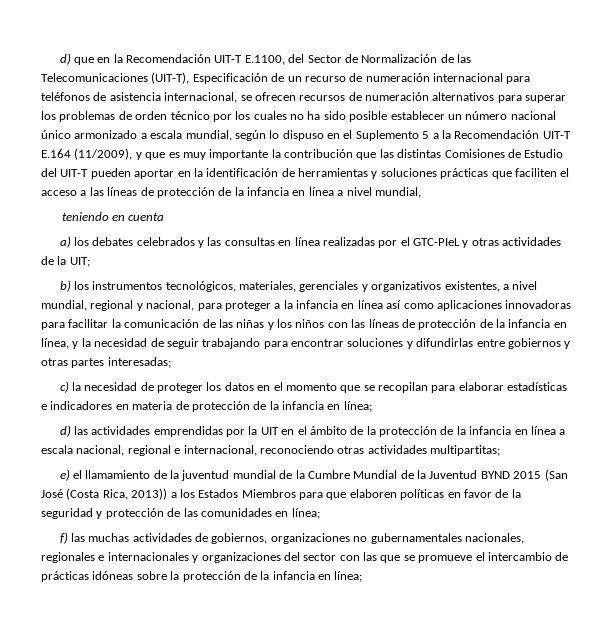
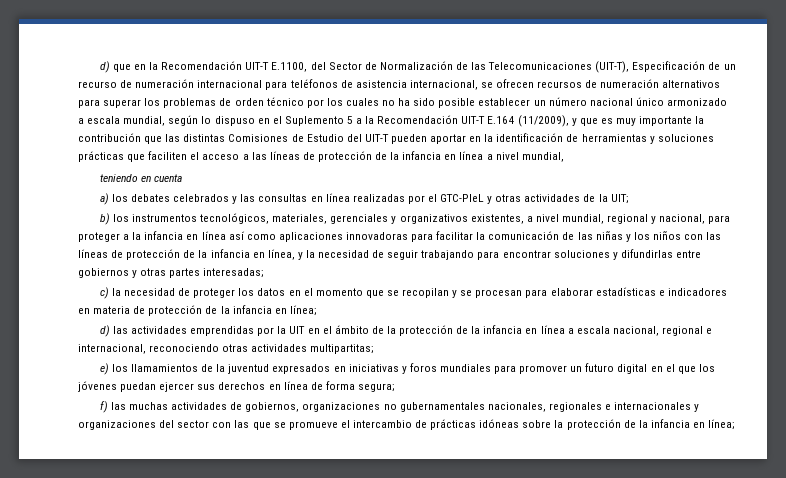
(429, 387) none -> [452,289,523,298] y se procesan
[72,470,151,479] el llamamiento -> [111,364,198,372] los llamamientos
[232,469,568,481] [41,488,521,500] [41,508,320,519] mundial de la Cumbre Mundial de la Juventud BYND 2015 (San José (Costa Rica, 2013)) a los Estados Miembros para que elaboren políticas en favor de la seguridad y protección de las comunidades en línea; -> [272,363,715,374] [78,381,395,392] expresados en iniciativas y foros mundiales para promover un futuro digital en el que los jóvenes puedan ejercer sus derechos en línea de forma segura;

